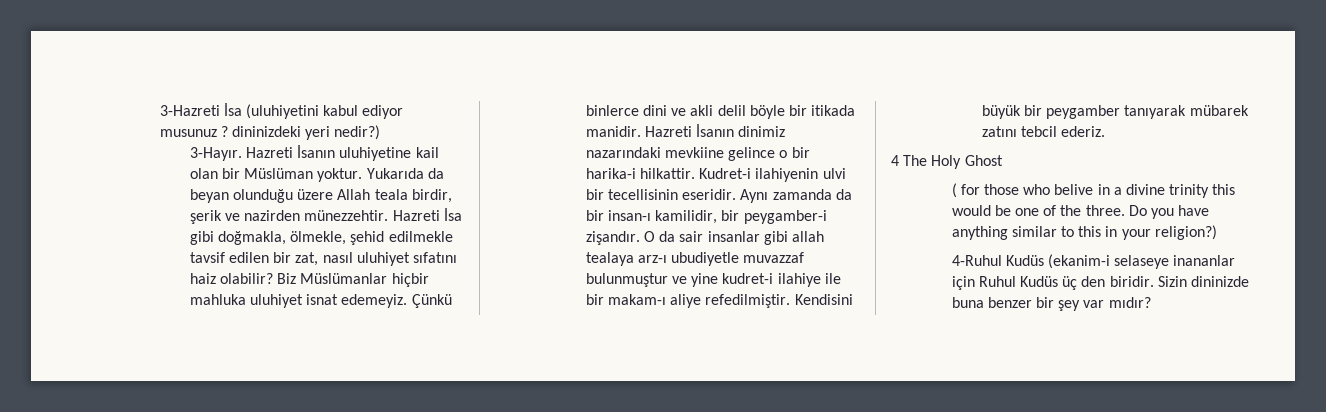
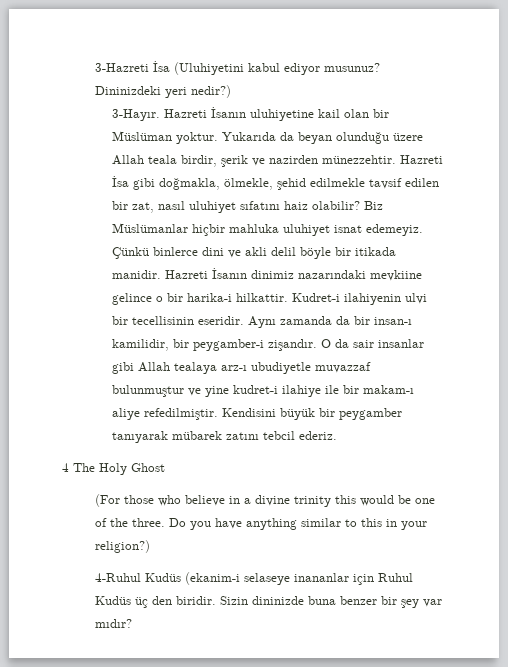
[245,104,319,119] (uluhiyetini -> [174,62,245,75] (Uluhiyetini
[159,126,301,137] musunuz ? dininizdeki -> [324,63,381,72] [95,86,162,95] musunuz? Dininizdeki
[792,231,825,242] allah -> [138,362,171,372] Allah
[951,183,980,198] ( for -> [95,494,121,507] (For
[1054,184,1094,195] belive -> [185,495,226,506] believe

